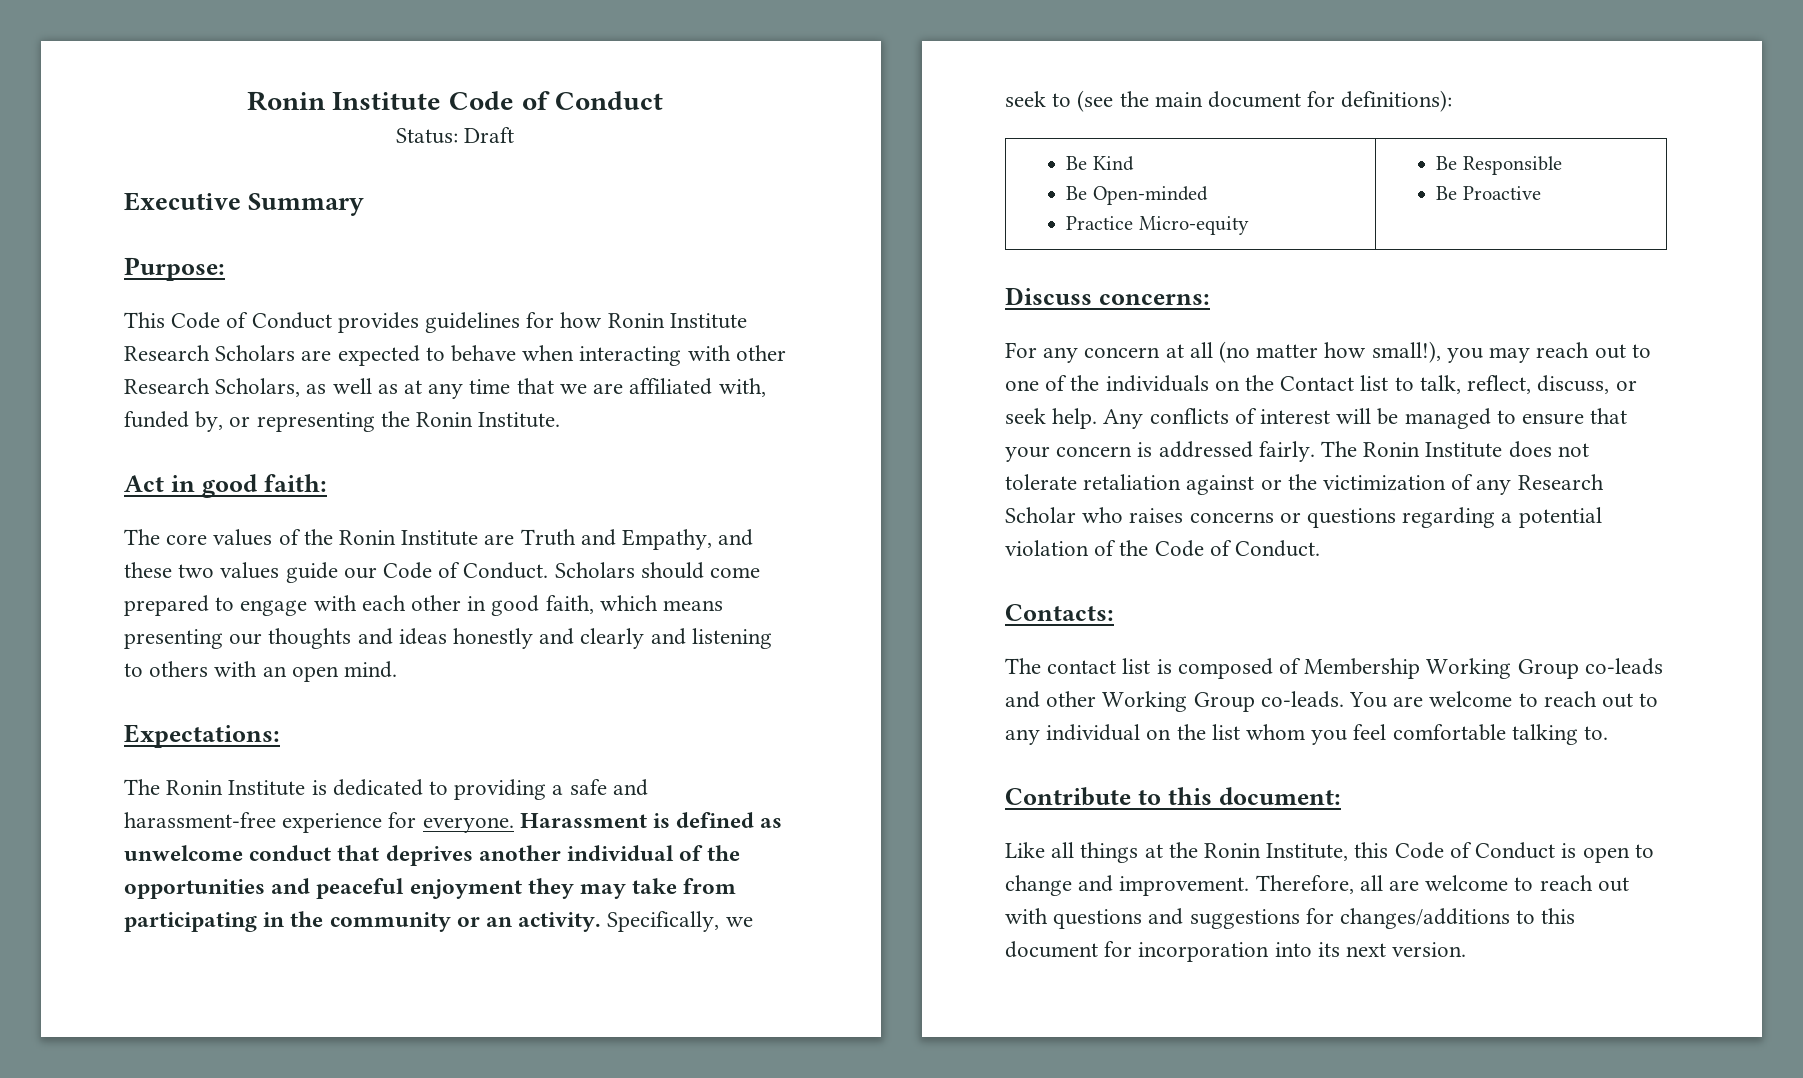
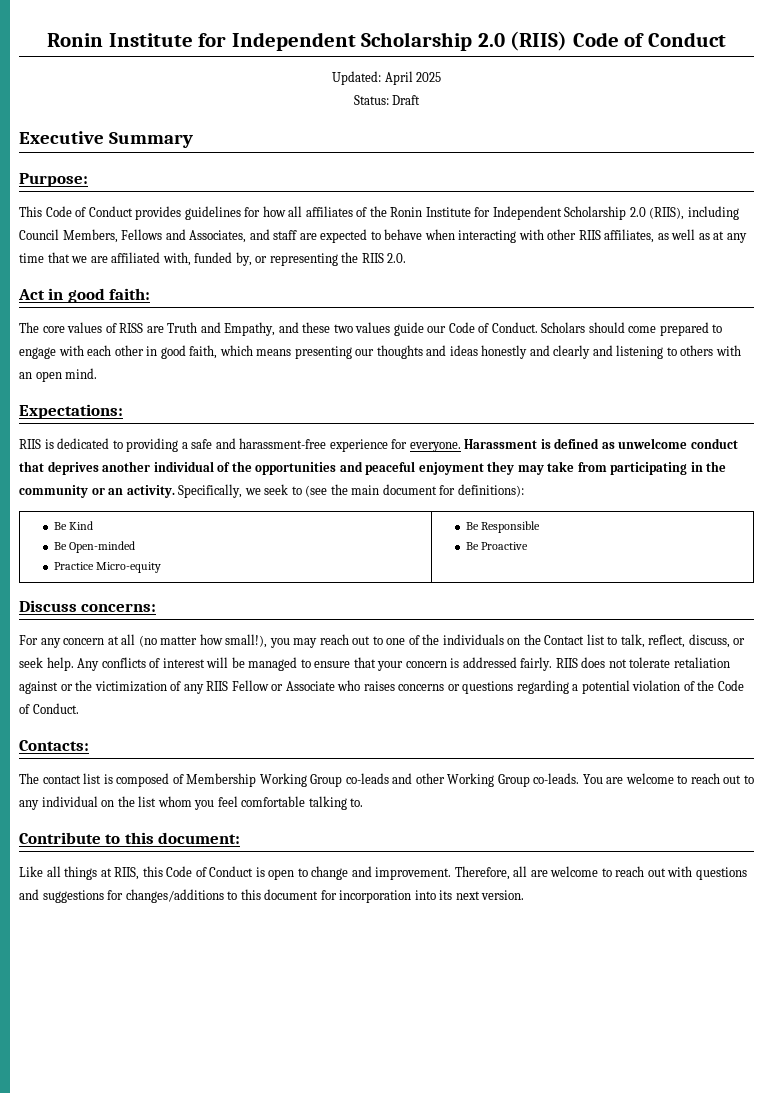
[246,91,664,111] Ronin Institute Code of Conduct -> [47,31,726,51] [331,71,442,85] Ronin Institute for Independent Scholarship 2.0 (RIIS) Code of Conduct // Updated: April 2025
[607,313,747,329] [124,345,296,361] Ronin Institute Research Scholars -> [288,206,739,220] [19,229,298,243] all affiliates of the Ronin Institute for Independent Scholarship 2.0 (RIIS), including Council Members, Fellows and Associates, and staff
[124,378,301,397] Research Scholars, -> [578,229,655,243] RIIS affiliates,
[416,412,561,428] Ronin Institute. -> [361,253,407,263] RIIS 2.0.
[303,529,479,546] the Ronin Institute -> [119,323,144,333] RISS
[124,779,306,796] The Ronin Institute -> [19,439,41,449] RIIS
[1321,441,1503,458] The Ronin Institute -> [555,658,578,668] RIIS
[1517,474,1604,490] [1005,507,1076,523] Research Scholar -> [206,680,335,691] RIIS Fellow or Associate
[1168,842,1349,861] the Ronin Institute, -> [114,867,140,880] RIIS,

